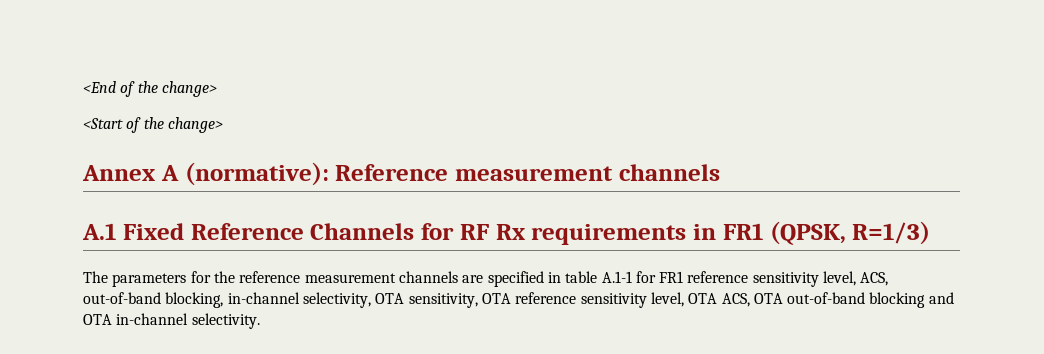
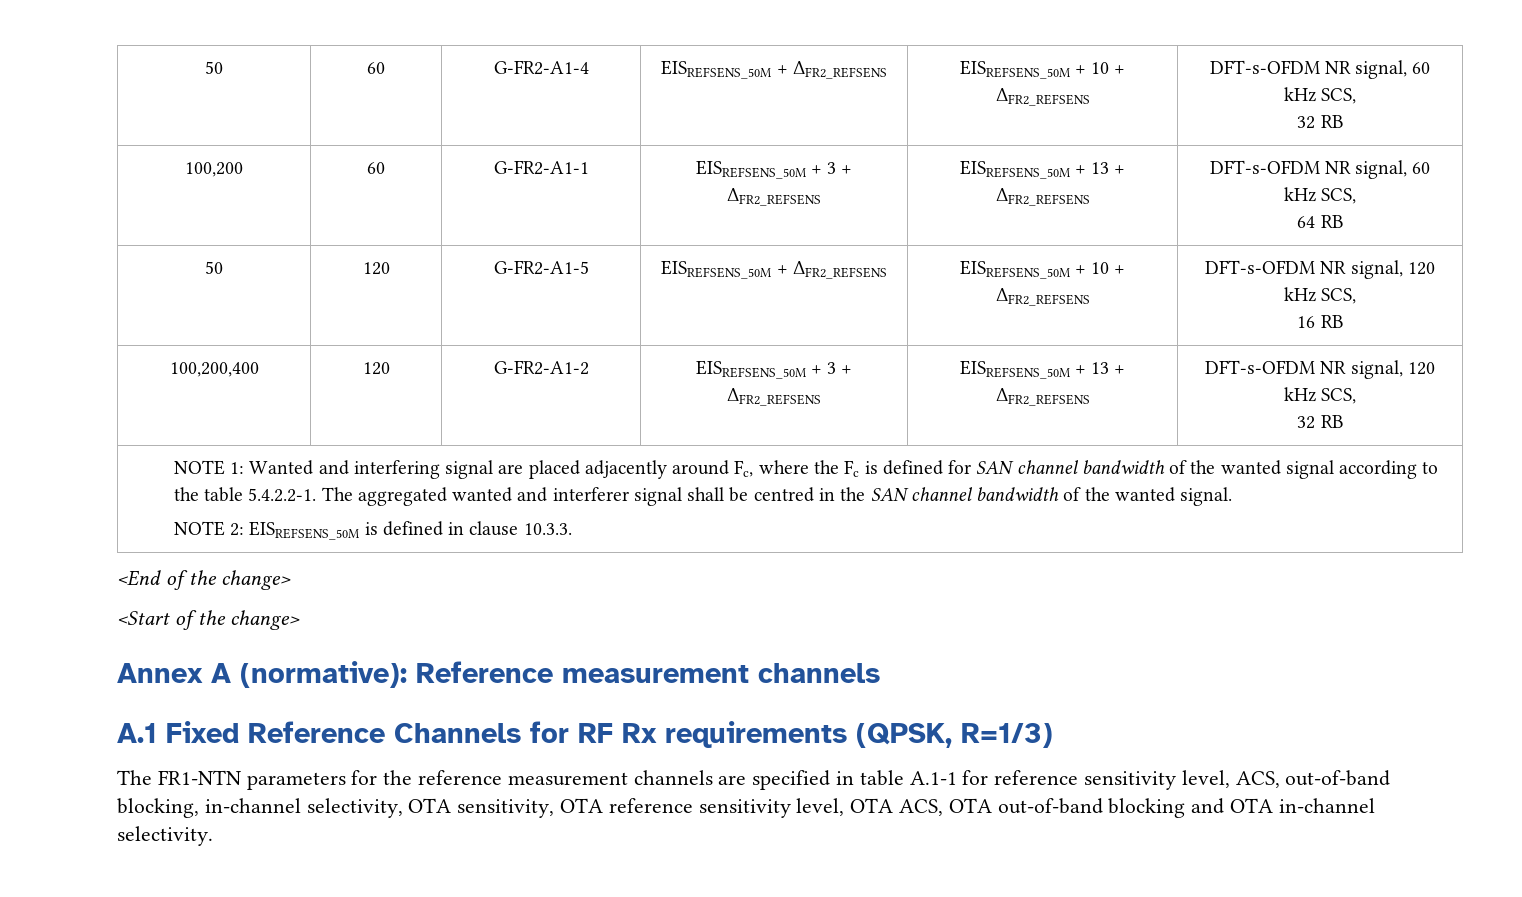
(83, 87) none -> [205,61,223,74] [367,62,385,74] [493,60,589,75] [661,60,887,79] [959,60,1126,79] [995,88,1090,106] [1209,60,1431,79] [1283,87,1357,104] [1297,115,1343,129] [185,162,243,177] [367,162,385,174] [493,160,589,175] [695,160,853,179] [726,188,821,206] [959,160,1126,179] [995,188,1090,206] [1209,160,1431,179] [1283,187,1357,204] [1297,215,1343,228] [205,261,223,274] [362,262,390,275] [493,260,589,275] [661,260,887,279] [959,260,1126,279] [995,288,1090,306] [1205,260,1435,279] [1283,287,1357,304] [1297,315,1343,328] [169,362,259,377] [362,362,390,375] [493,360,589,375] [695,360,853,379] [726,388,821,406] [959,360,1126,379] [995,388,1090,406] [1205,360,1435,379] [1283,387,1357,404] [1297,415,1343,429] [173,460,1439,479] [173,487,1233,506] [173,521,572,540] 50 | 60 | G-FR2-A1-4 | EISREFSENS_50M + ΔFR2_REFSENS | EISREFSENS_50M + 10 + ΔFR2_REFSENS | DFT-s-OFDM NR signal, 60 kHz SCS, // 32 RB // 100,200 | 60 | G-FR2-A1-1 | EISREFSENS_50M + 3 + ΔFR2_REFSENS | EISREFSENS_50M + 13 + ΔFR2_REFSENS | DFT-s-OFDM NR signal, 60 kHz SCS, // 64 RB // 50 | 120 | G-FR2-A1-5 | EISREFSENS_50M + ΔFR2_REFSENS | EISREFSENS_50M + 10 + ΔFR2_REFSENS | DFT-s-OFDM NR signal, 120 kHz SCS, // 16 RB // 100,200,400 | 120 | G-FR2-A1-2 | EISREFSENS_50M + 3 + ΔFR2_REFSENS | EISREFSENS_50M + 13 + ΔFR2_REFSENS | DFT-s-OFDM NR signal, 120 kHz SCS, // 32 RB // NOTE 1: Wanted and interfering signal are placed adjacently around Fc, where the Fc is defined for SAN channel bandwidth of the wanted signal according to the table 5.4.2.2-1. The aggregated wanted and interferer signal shall be centred in the SAN channel bandwidth of the wanted signal. // NOTE 2: EISREFSENS_50M is defined in clause 10.3.3. //
[693,223,763,240] in FR1 -> (847, 734) none
(108, 277) none -> [157,770,241,785] FR1-NTN
[659,271,684,283] FR1 -> (989, 777) none

